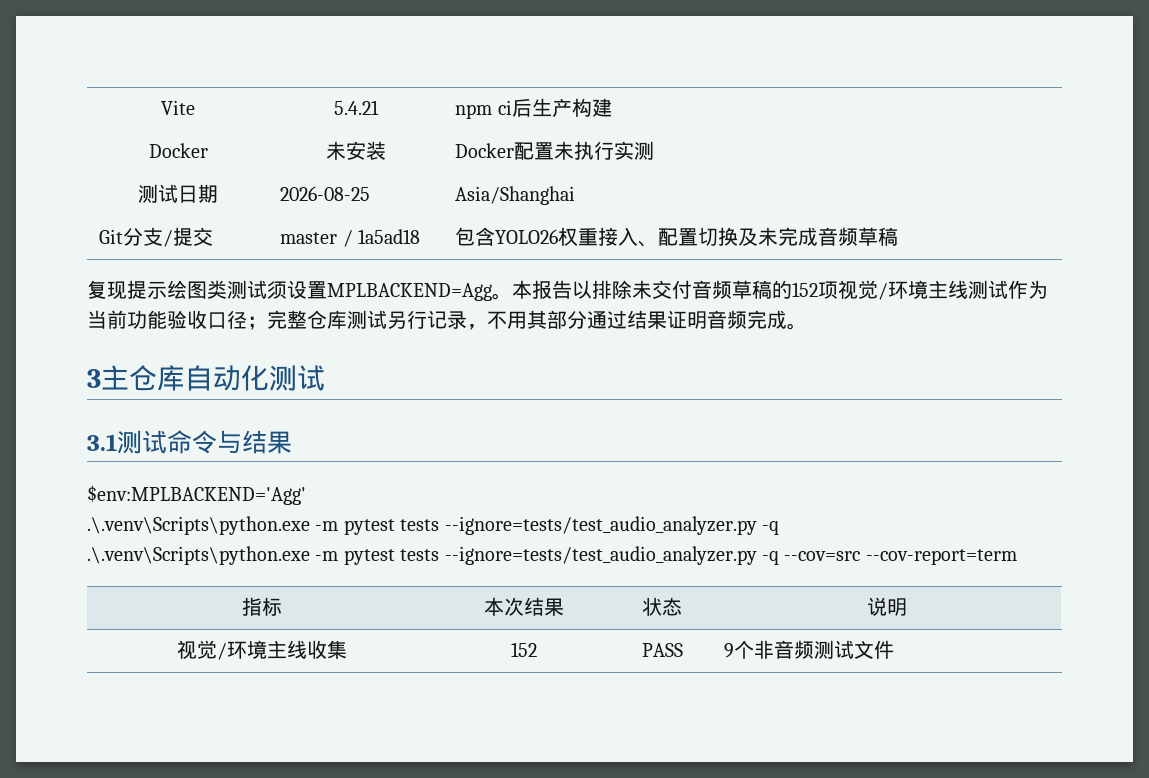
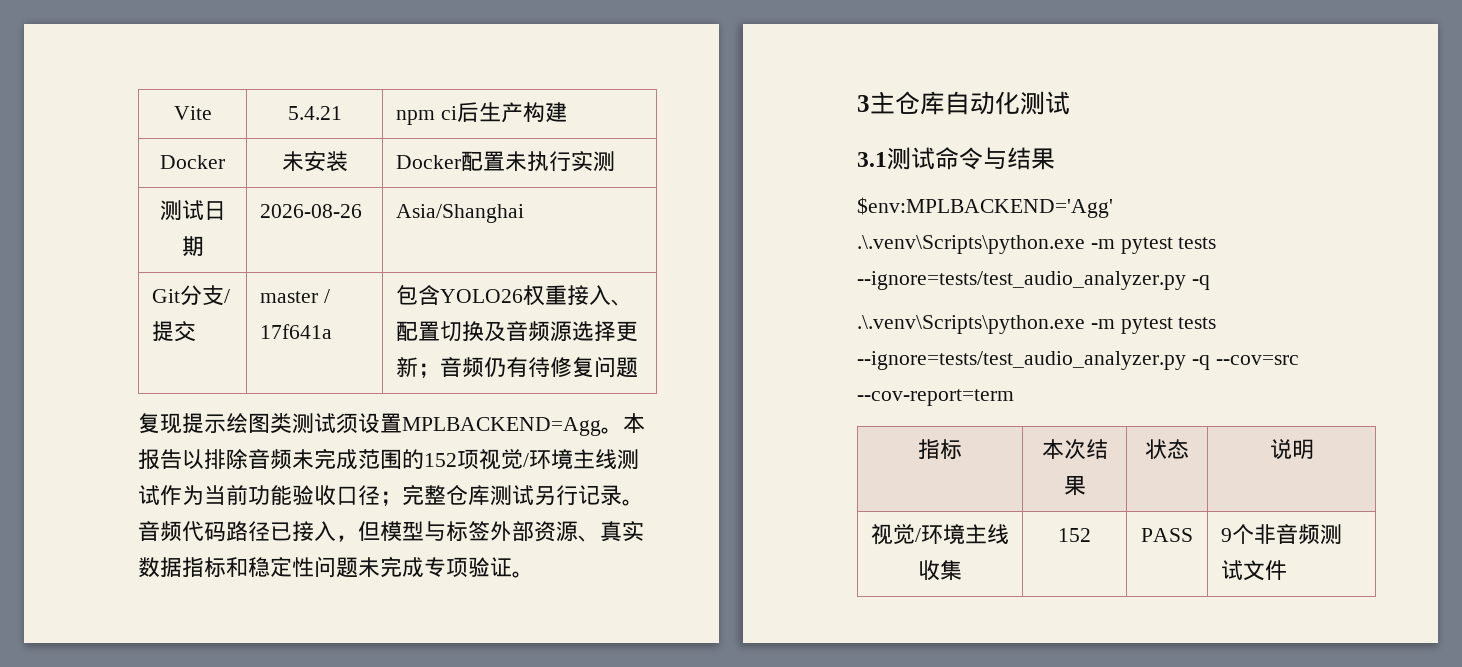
[280,186,371,201] 2026-08-25 -> [259,204,362,218] 2026-08-26
[358,229,421,244] 1a5ad18 -> [259,324,332,339] 17f641a
[758,227,899,246] 未完成音频草稿 -> [505,321,638,342] [395,356,638,378] 音频源选择更新；音频仍有待修复问题
[632,280,772,299] 未交付音频草稿 -> [248,448,402,469] 音频未完成范围
[467,310,787,330] ，不用其部分通过结果证明音频完成 -> [622,499,644,506] [138,521,644,542] [138,556,512,578] 。音频代码路径已接入，但模型与标签外部资源、真实数据指标和稳定性问题未完成专项验证

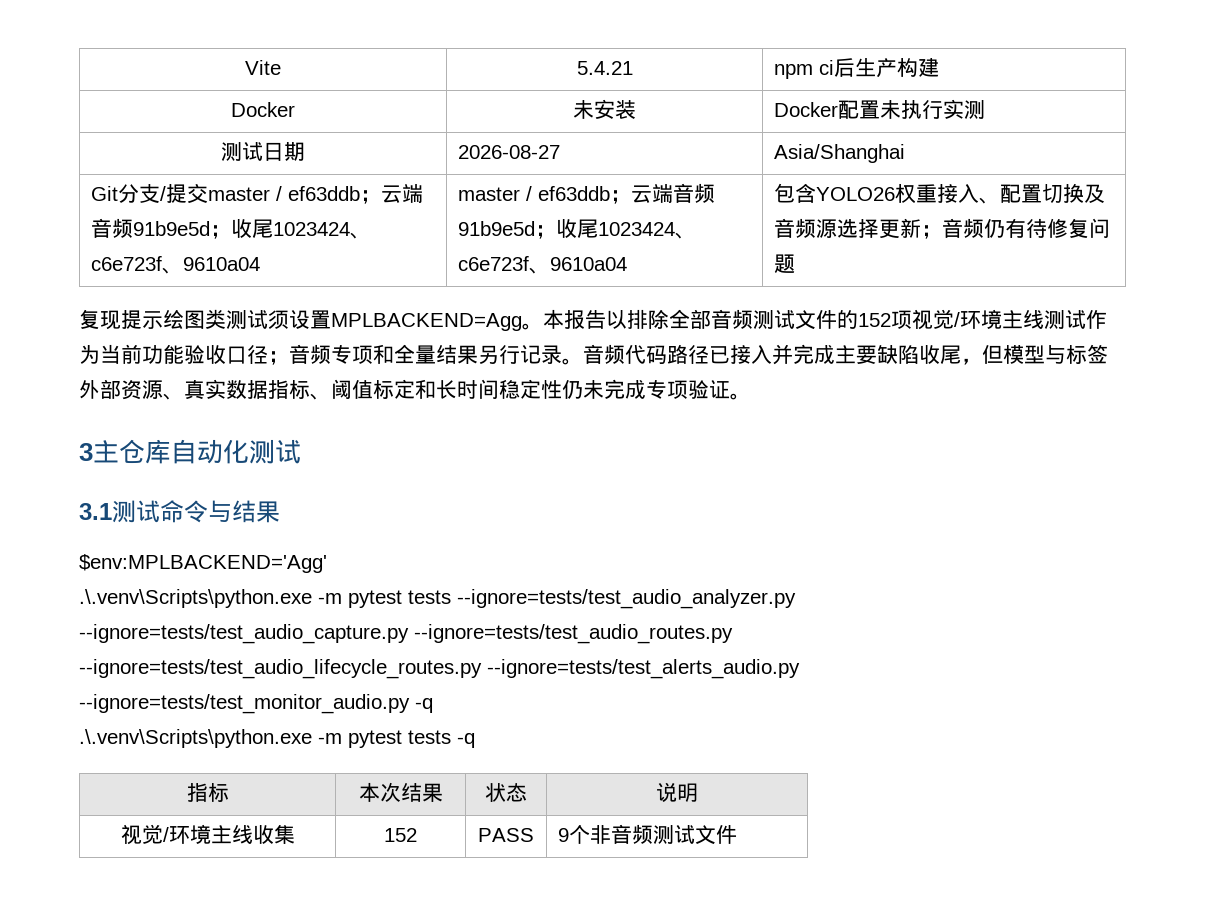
[259,204,362,218] 2026-08-26 -> [457,145,560,159] 2026-08-27
[259,289,330,303] [259,324,332,339] | master / 17f641a -> [207,184,423,204] [90,218,371,239] [90,256,260,274] [457,183,715,204] [457,219,696,239] [457,256,627,274] master / ef63ddb；云端音频91b9e5d；收尾1023424、c6e723f、9610a04 | master / ef63ddb；云端音频91b9e5d；收尾1023424、c6e723f、9610a04
[248,448,402,469] 音频未完成范围 -> [669,309,837,330] 全部音频测试文件
[402,484,534,506] 完整仓库测试 -> [289,344,478,364] 音频专项和全量结果
(336, 531) none -> [772,344,961,365] 并完成主要缺陷收尾
[226,556,358,578] 和稳定性问题 -> [310,379,583,400] 、阈值标定和长时间稳定性仍
(1186, 280) none -> [79,624,733,644] [79,659,800,679] [79,694,410,714] --ignore=tests/test_audio_capture.py --ignore=tests/test_audio_routes.py --ignore=tests/test_audio_lifecycle_routes.py --ignore=tests/test_alerts_audio.py --ignore=tests/test_monitor_audio.py
[857,351,1299,370] [857,389,1014,406] --ignore=tests/test_audio_analyzer.py -q --cov=src --cov-report=term -> [457,733,475,748] -q

